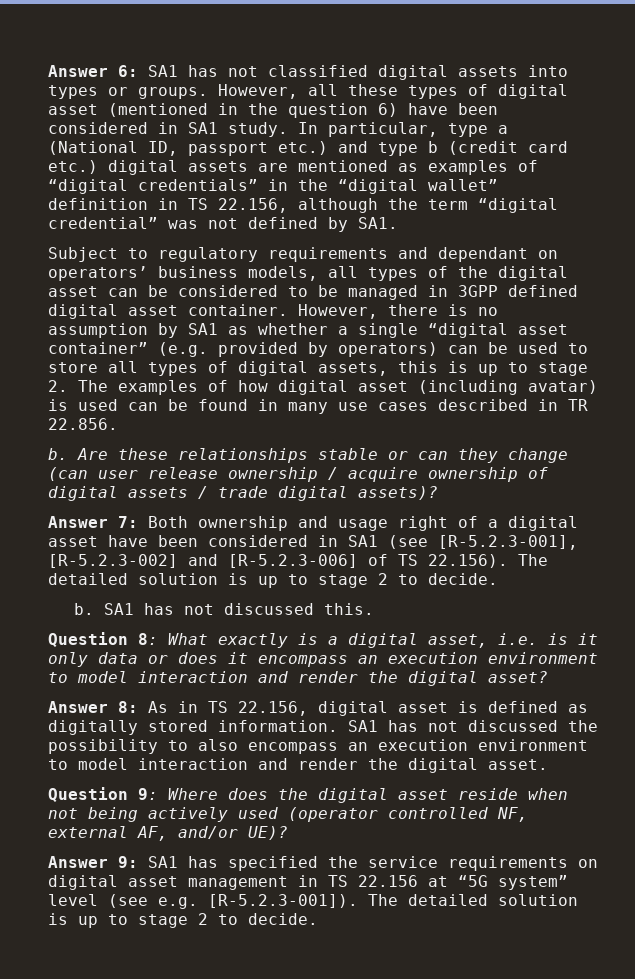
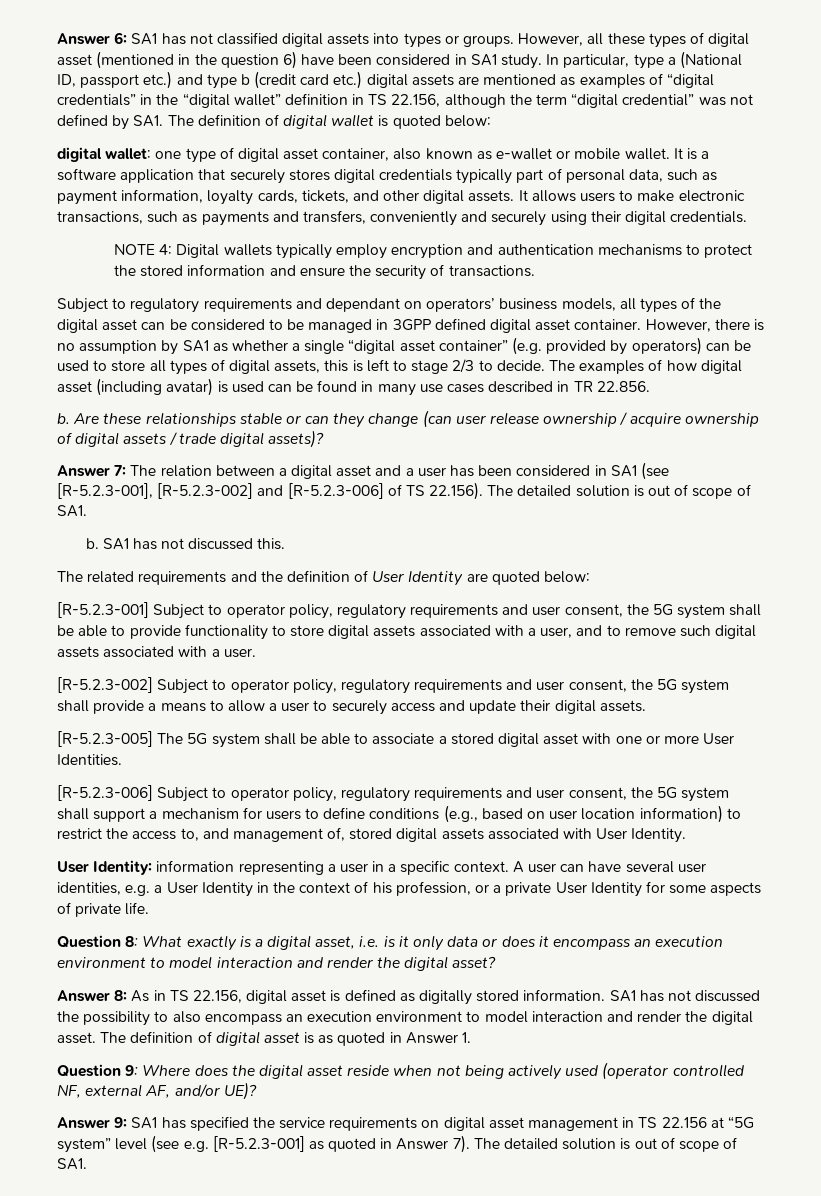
(398, 223) none -> [167,114,491,129] [57,147,710,163] [57,168,718,184] [57,189,745,205] [57,210,748,226] [114,244,753,259] [114,264,535,280] The definition of digital wallet is quoted below: // digital wallet: one type of digital asset container, also known as e-wallet or mobile wallet. It is a software application that securely stores digital credentials typically part of personal data, such as payment information, loyalty cards, tickets, and other digital assets. It allows users to make electronic transactions, such as payments and transfers, conveniently and securely using their digital credentials. // NOTE 4: Digital wallets typically employ encryption and authentication mechanisms to protect the stored information and ensure the security of transactions.
[478,362,588,376] [48,380,68,392] up to stage 2. -> [366,359,545,374] left to stage 2/3 to decide.
[148,516,578,531] [48,535,148,547] Both ownership and usage right of a digital asset have -> [130,465,475,479] The relation between a digital asset and a user has
[258,573,498,588] up to stage 2 to decide. -> [648,484,751,499] [57,505,87,517] out of scope of SA1.
(375, 609) none -> [57,570,591,586] [57,602,762,619] [57,624,757,640] [57,646,256,658] [57,677,730,694] [57,700,646,715] [57,731,735,748] [57,754,122,766] [57,785,730,802] [57,805,741,823] [57,827,687,843] [57,860,706,875] [57,881,762,897] [57,902,150,917] // The related requirements and the definition of User Identity are quoted below: // [R-5.2.3-001] Subject to operator policy, regulatory requirements and user consent, the 5G system shall be able to provide functionality to store digital assets associated with a user, and to remove such digital assets associated with a user. // [R-5.2.3-002] Subject to operator policy, regulatory requirements and user consent, the 5G system shall provide a means to allow a user to securely access and update their digital assets. // [R-5.2.3-005] The 5G system shall be able to associate a stored digital asset with one or more User Identities. // [R-5.2.3-006] Subject to operator policy, regulatory requirements and user consent, the 5G system shall support a mechanism for users to define conditions (e.g., based on user location information) to restrict the access to, and management of, stored digital assets associated with User Identity. // User Identity: information representing a user in a specific context. A user can have several user identities, e.g. a User Identity in the context of his profession, or a private User Identity for some aspects of private life.
(548, 764) none -> [100,1031,472,1046] The definition of digital asset is as quoted in Answer 1.
[208,894,578,908] [48,913,318,928] [R-5.2.3-001]). The detailed solution is up to stage 2 to decide. -> [212,1135,738,1153] [57,1158,87,1170] [R-5.2.3-001] as quoted in Answer 7). The detailed solution is out of scope of SA1.

